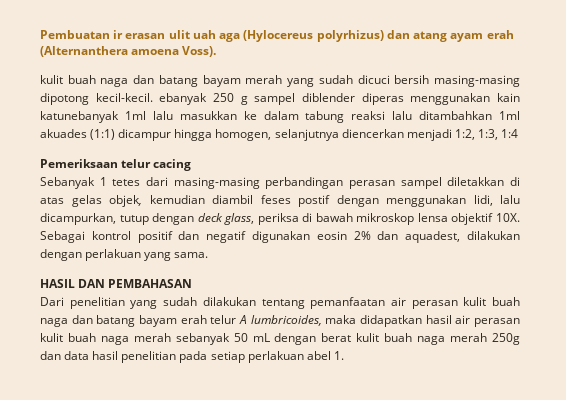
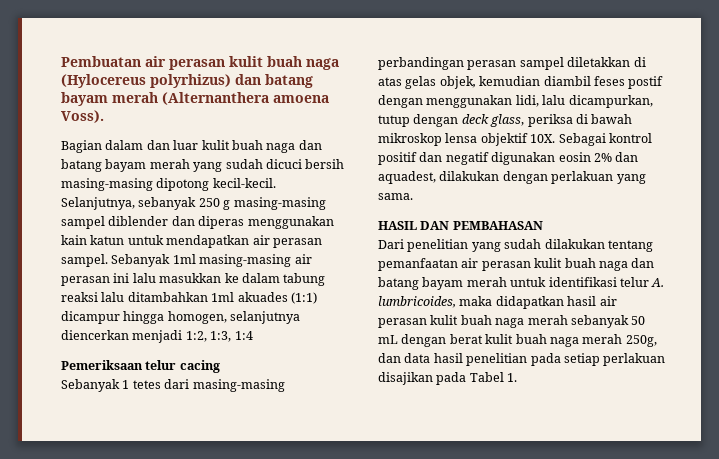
[113,30,514,42] ir erasan ulit uah aga (Hylocereus polyrhizus) dan atang ayam erah -> [145,56,339,70] [61,74,313,88] [61,92,158,106] air perasan kulit buah naga (Hylocereus polyrhizus) dan batang bayam merah
(217, 51) none -> [61,140,199,153] Bagian dalam dan luar
[159,93,208,105] ebanyak -> [61,197,197,210] Selanjutnya, sebanyak
(248, 100) none -> [233,197,326,210] masing-masing
(355, 97) none -> [171,216,195,226] dan
[40,111,146,123] katunebanyak 1ml -> [90,235,322,248] [61,254,312,267] [61,273,130,286] katun untuk mendapatkan air perasan sampel. Sebanyak 1ml masing-masing air perasan ini
[180,315,247,324] erah telur A -> [466,277,665,287] merah untuk identifikasi telur A.
[491,333,520,345] 250g -> [625,335,657,347] 250g,
[306,351,331,360] abel -> [378,372,504,385] disajikan pada Tabel

